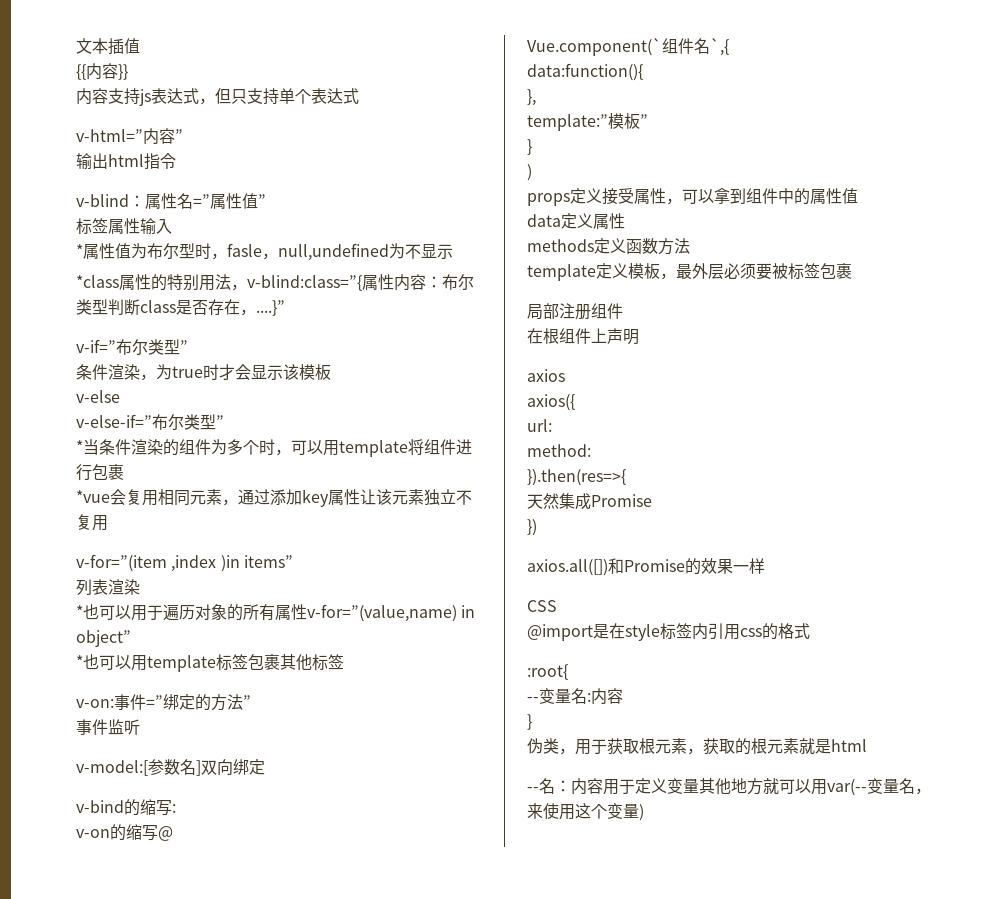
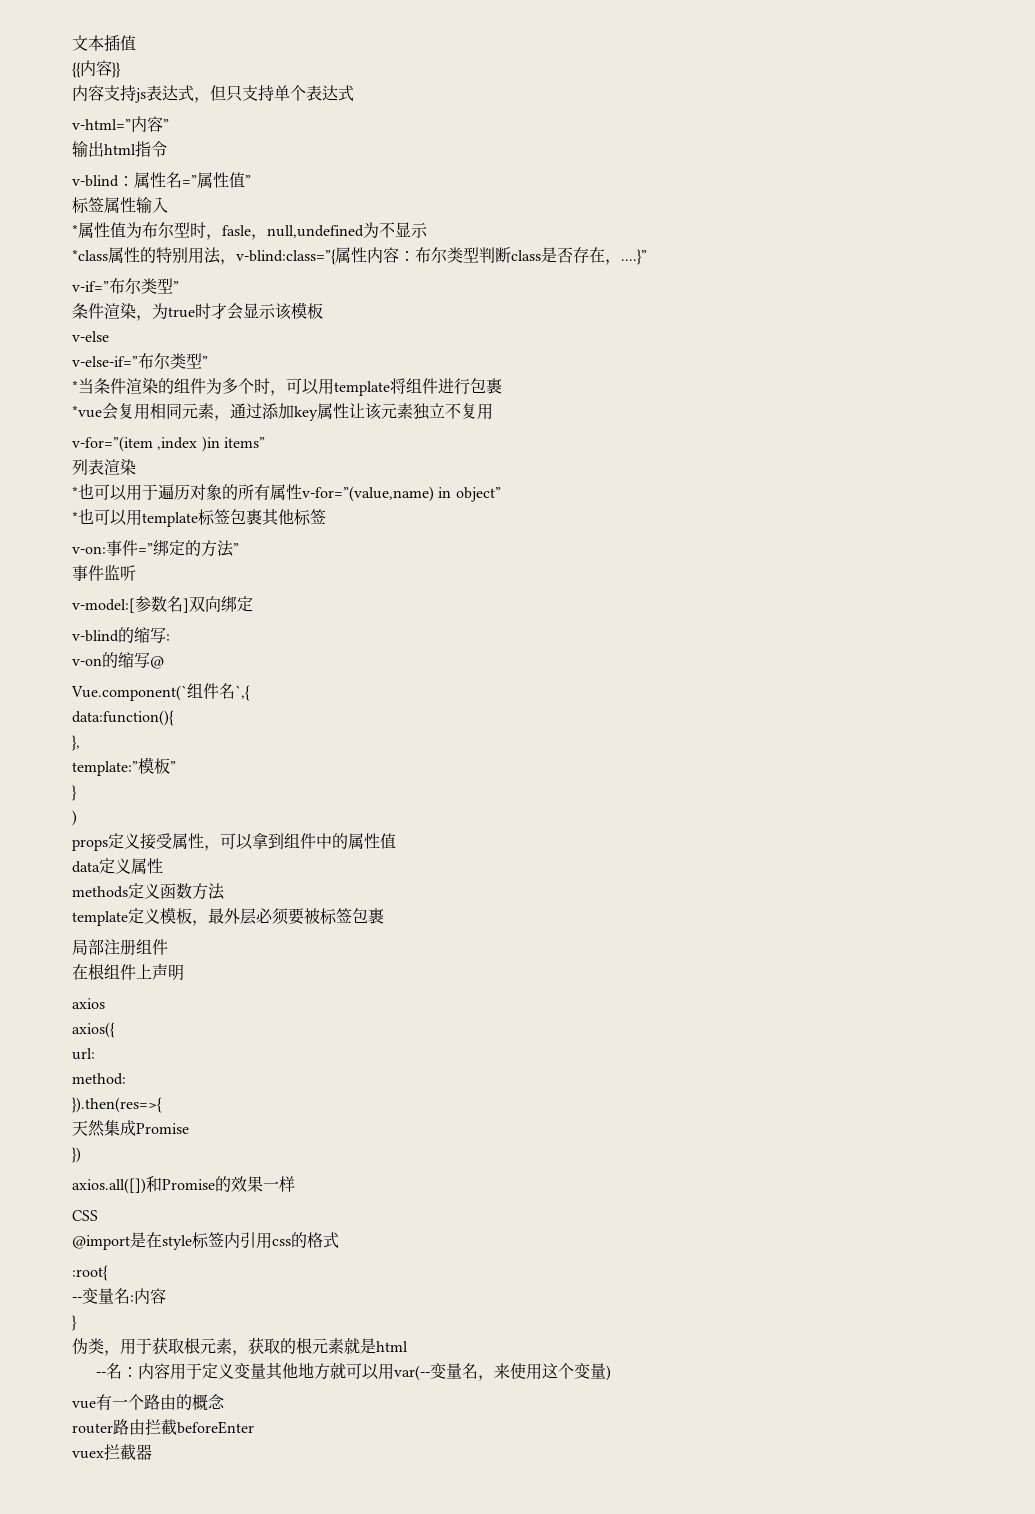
[76,800,124,813] v-bind -> [72,630,119,642] v-blind
(644, 812) none -> [72,1394,225,1411] [72,1419,254,1435] [72,1444,152,1460] // vue有一个路由的概念 // router路由拦截beforeEnter // vuex拦截器

